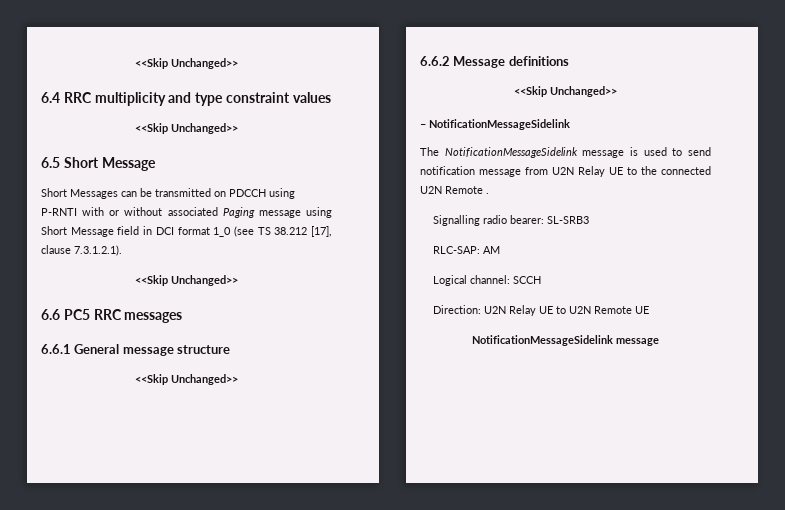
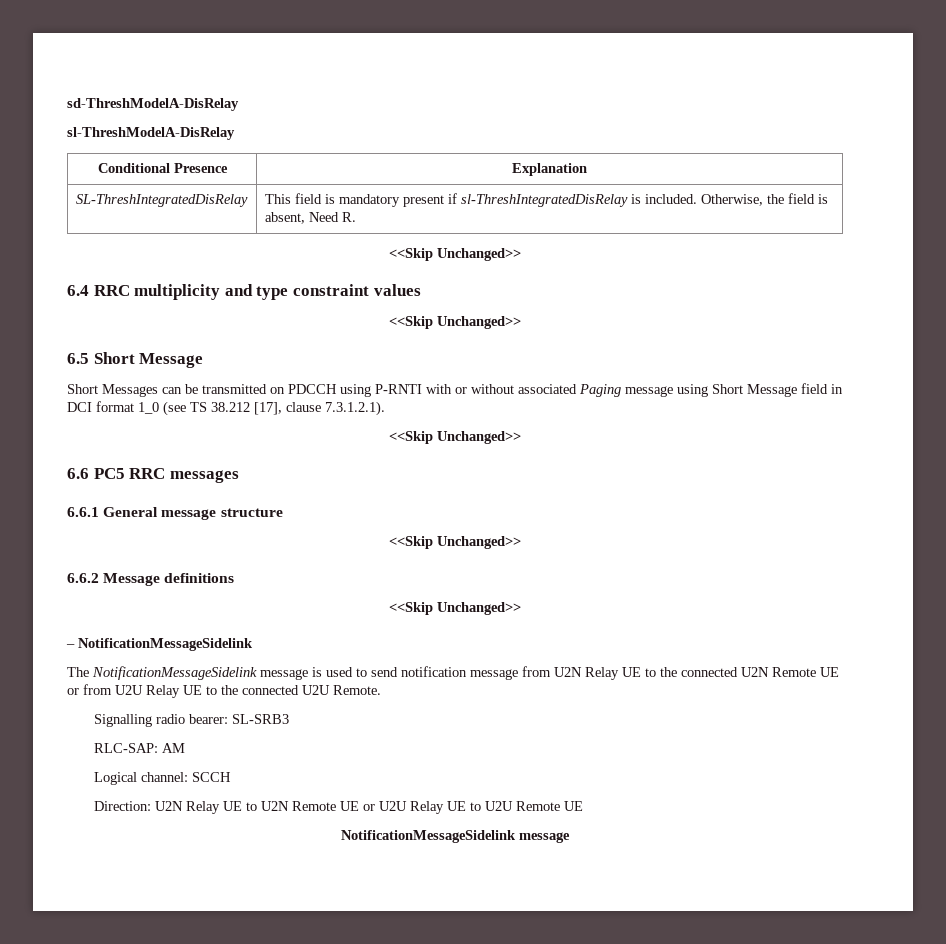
(135, 63) none -> [67,98,239,111] [67,127,235,140] [97,163,228,173] [512,163,587,176] [75,194,248,207] [264,193,828,207] [264,212,356,224] sd-ThreshModelA-DisRelay // sl-ThreshModelA-DisRelay // Conditional Presence | Explanation // SL-ThreshIntegratedDisRelay | This field is mandatory present if sl-ThreshIntegratedDisRelay is included. Otherwise, the field is absent, Need R. //
[486,193,489,194] . -> [820,667,839,677] [67,684,381,698] UE or from U2U Relay UE to the connected U2U Remote.
(649, 310) none -> [363,801,584,814] or U2U Relay UE to U2U Remote UE

